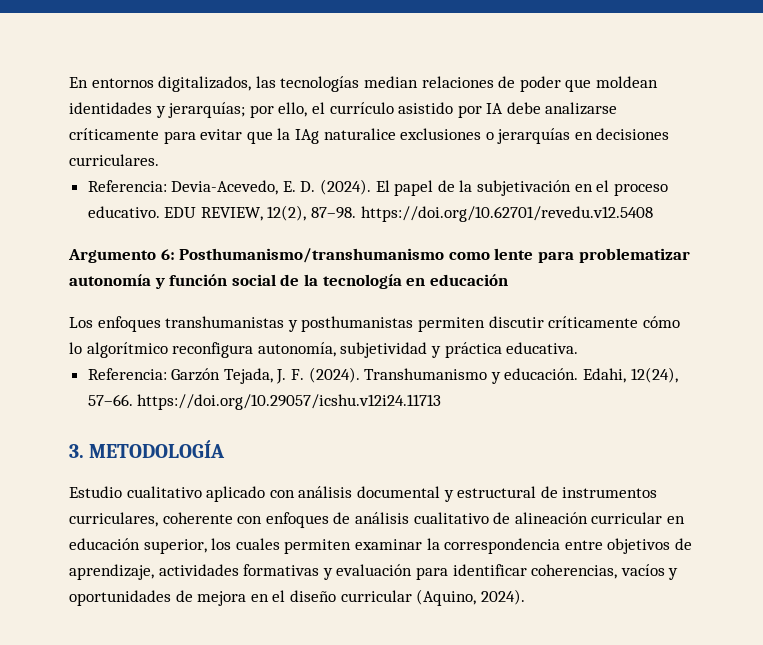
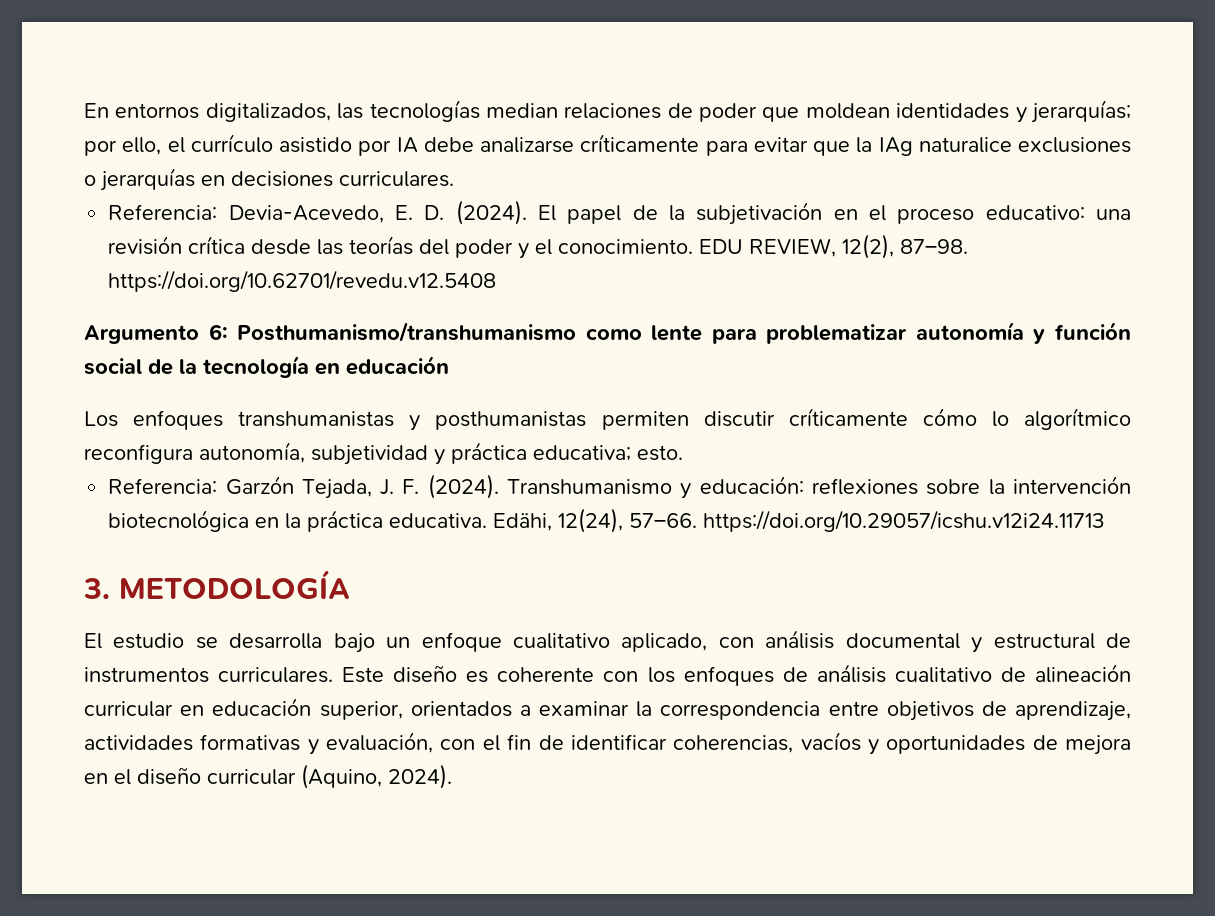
[87,206,160,218] educativo. -> [985,205,1131,220] [108,236,694,259] educativo: una revisión crítica desde las teorías del poder y el conocimiento.
[506,342,579,354] educativa. -> [533,445,683,461] educativa; esto.
[504,368,627,383] educación. Edahi, -> [699,476,1131,495] [108,510,553,532] educación: reflexiones sobre la intervención biotecnológica en la práctica educativa. Edähi,
[69,486,266,502] Estudio cualitativo aplicado -> [84,632,708,653] El estudio se desarrolla bajo un enfoque cualitativo aplicado,
[69,512,158,527] curriculares, -> [218,665,489,683] curriculares. Este diseño es
(263, 520) none -> [647,667,675,683] los
[211,538,352,554] los cuales permiten -> [410,701,531,717] orientados a
[336,564,448,580] evaluación para -> [326,732,564,753] evaluación, con el fin de

